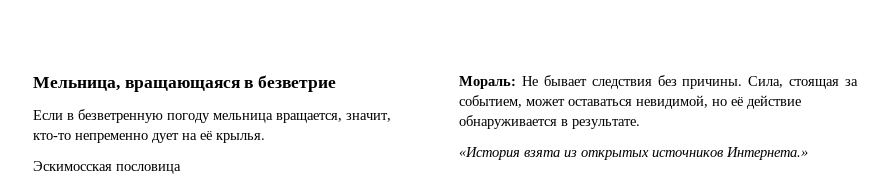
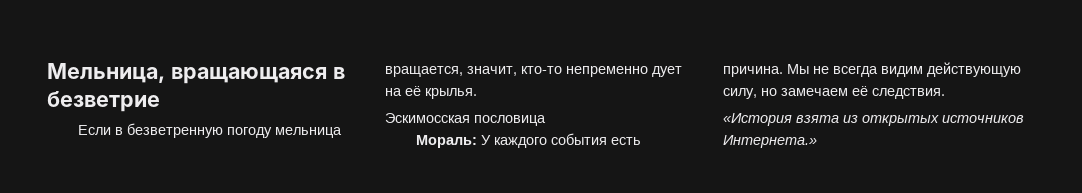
[521,75,858,89] [459,95,801,109] [459,115,640,129] Не бывает следствия без причины. Сила, стоящая за событием, может оставаться невидимой, но её действие обнаруживается в результате. -> [480,133,641,148] [723,62,1021,77] [723,86,945,99] У каждого события есть причина. Мы не всегда видим действующую силу, но замечаем её следствия.

